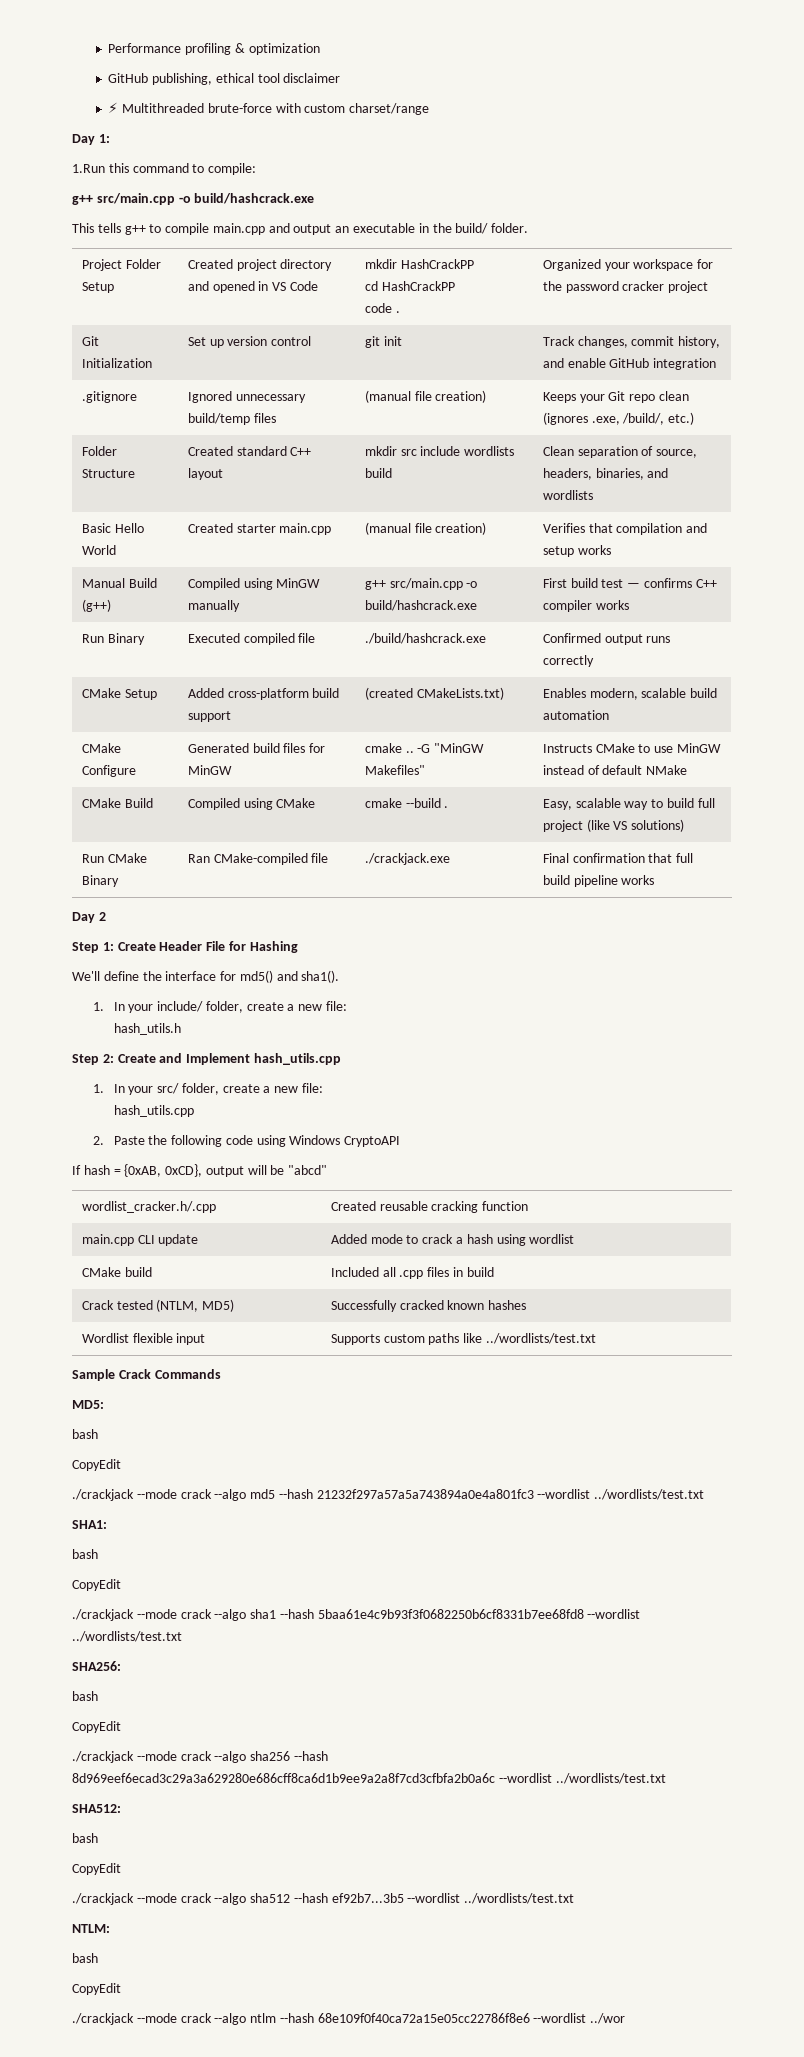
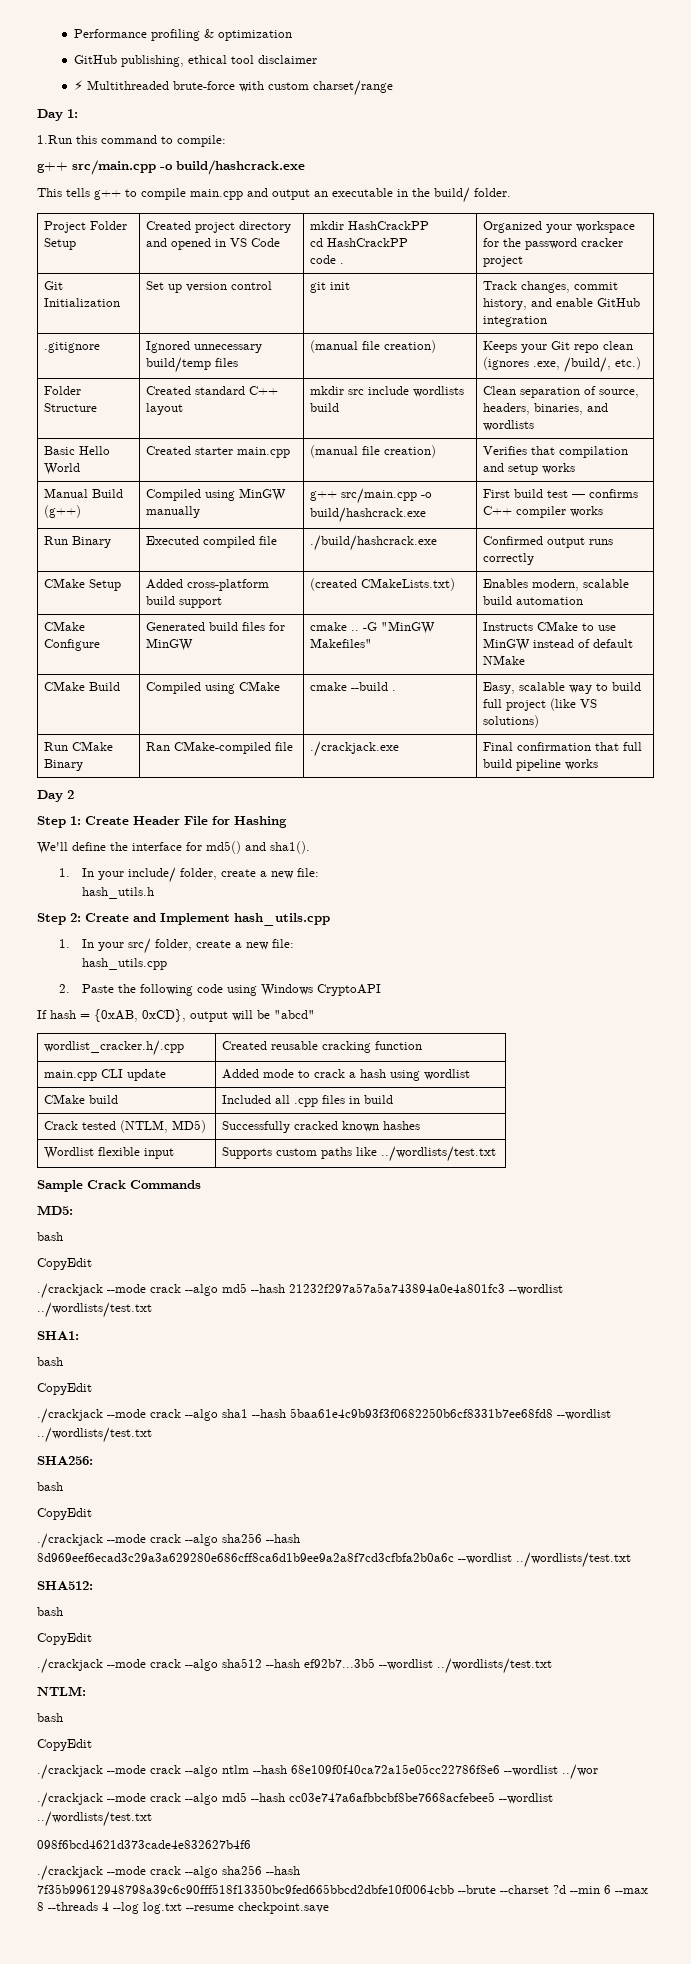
(626, 2018) none -> [37,1792,553,1808] [37,1811,152,1827] [37,1840,251,1849] [37,1865,300,1881] [37,1884,648,1894] [37,1902,329,1914] // ./crackjack --mode crack --algo md5 --hash cc03e747a6afbbcbf8be7668acfebee5 --wordlist ../wordlists/test.txt // 098f6bcd4621d373cade4e832627b4f6 // ./crackjack --mode crack --algo sha256 --hash 7f35b99612948798a39c6c90fff518f13350bc9fed665bbcd2dbfe10f0064cbb --brute --charset ?d --min 6 --max 8 --threads 4 --log log.txt --resume checkpoint.save

